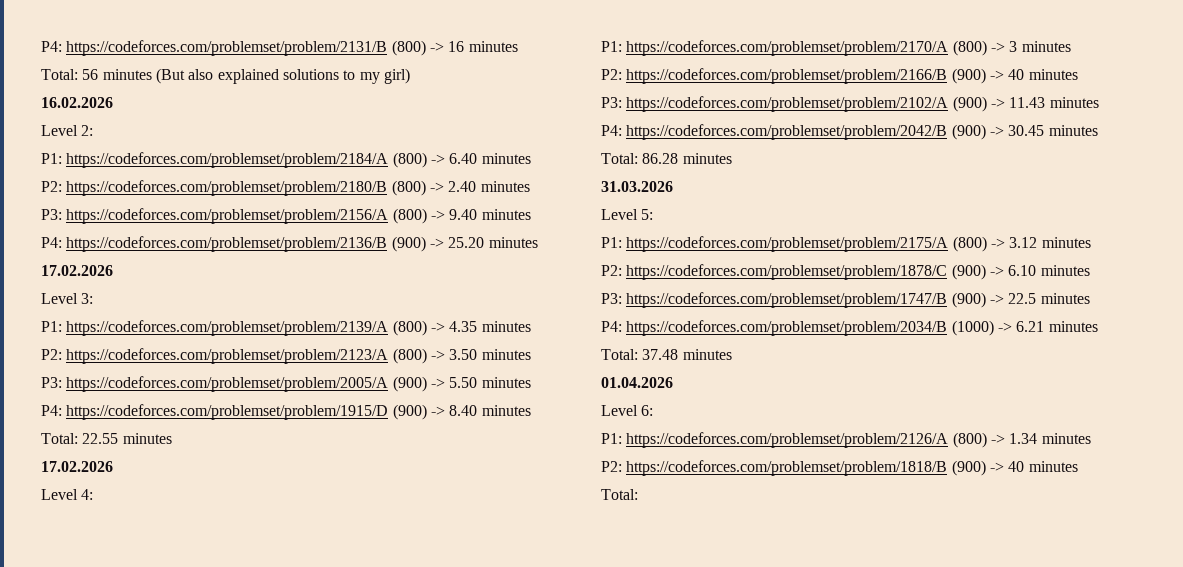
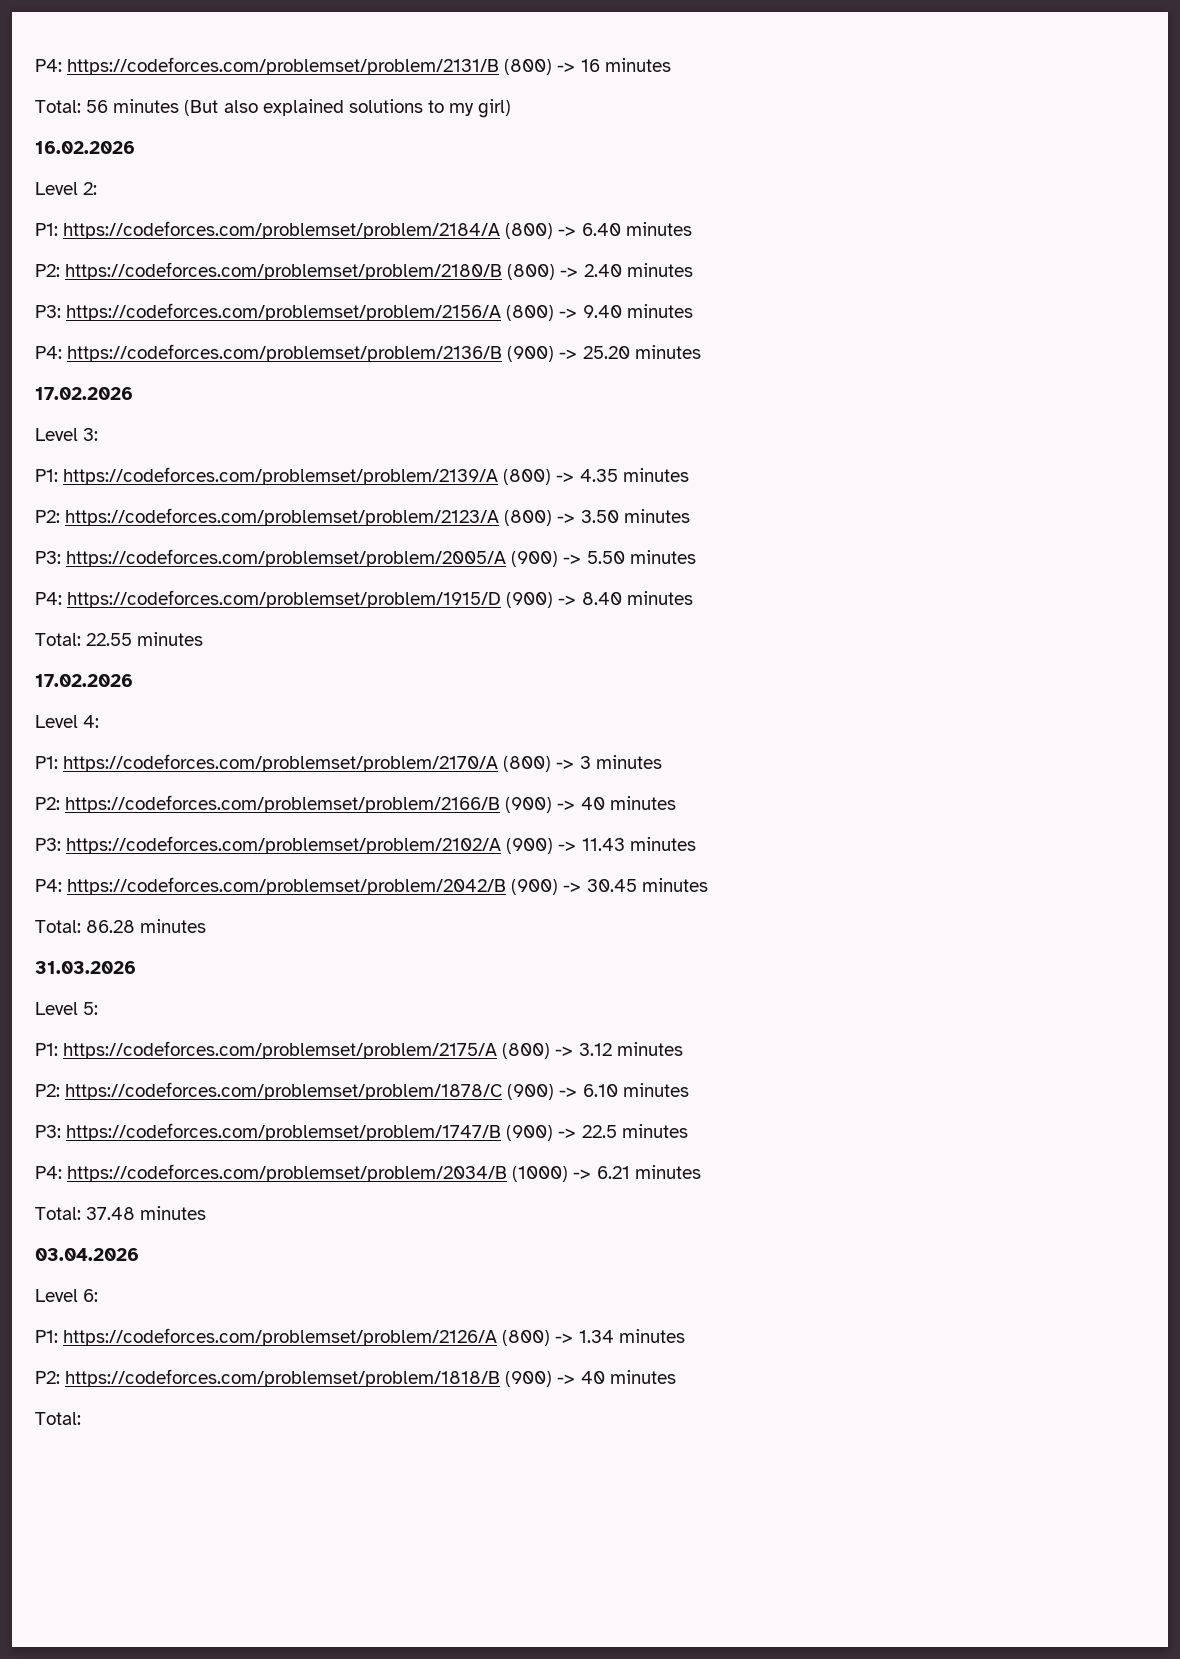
[601,377,673,388] 01.04.2026 -> [35,1248,139,1261] 03.04.2026

